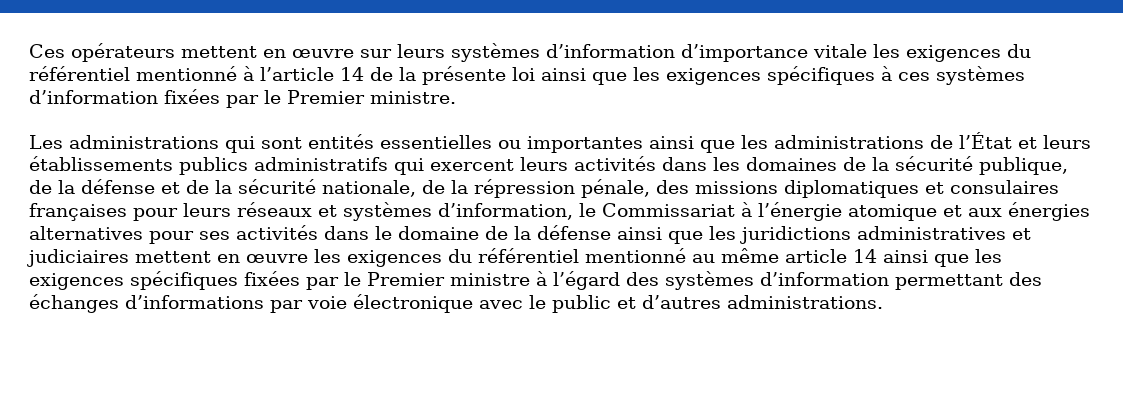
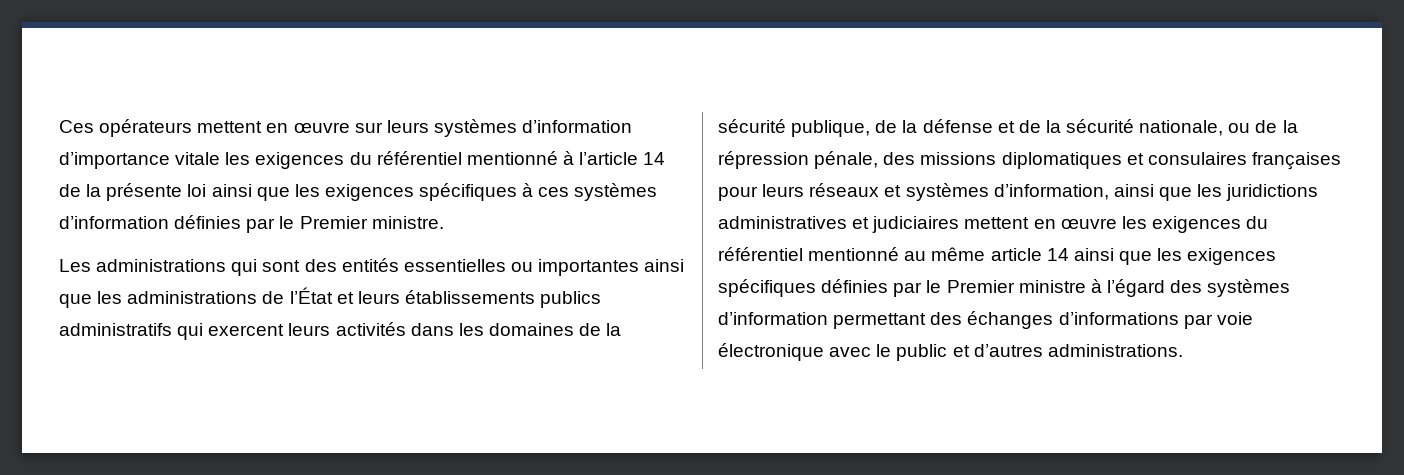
[164,89,220,104] fixées -> [174,215,242,229] définies
(302, 143) none -> [304,259,337,272] des
(416, 188) none -> [1228,123,1251,133] ou
[579,202,1090,221] [29,225,611,244] le Commissariat à l’énergie atomique et aux énergies alternatives pour ses activités dans le domaine de la défense -> (1109, 192) none
[244,271,300,286] fixées -> [821,279,889,293] définies

